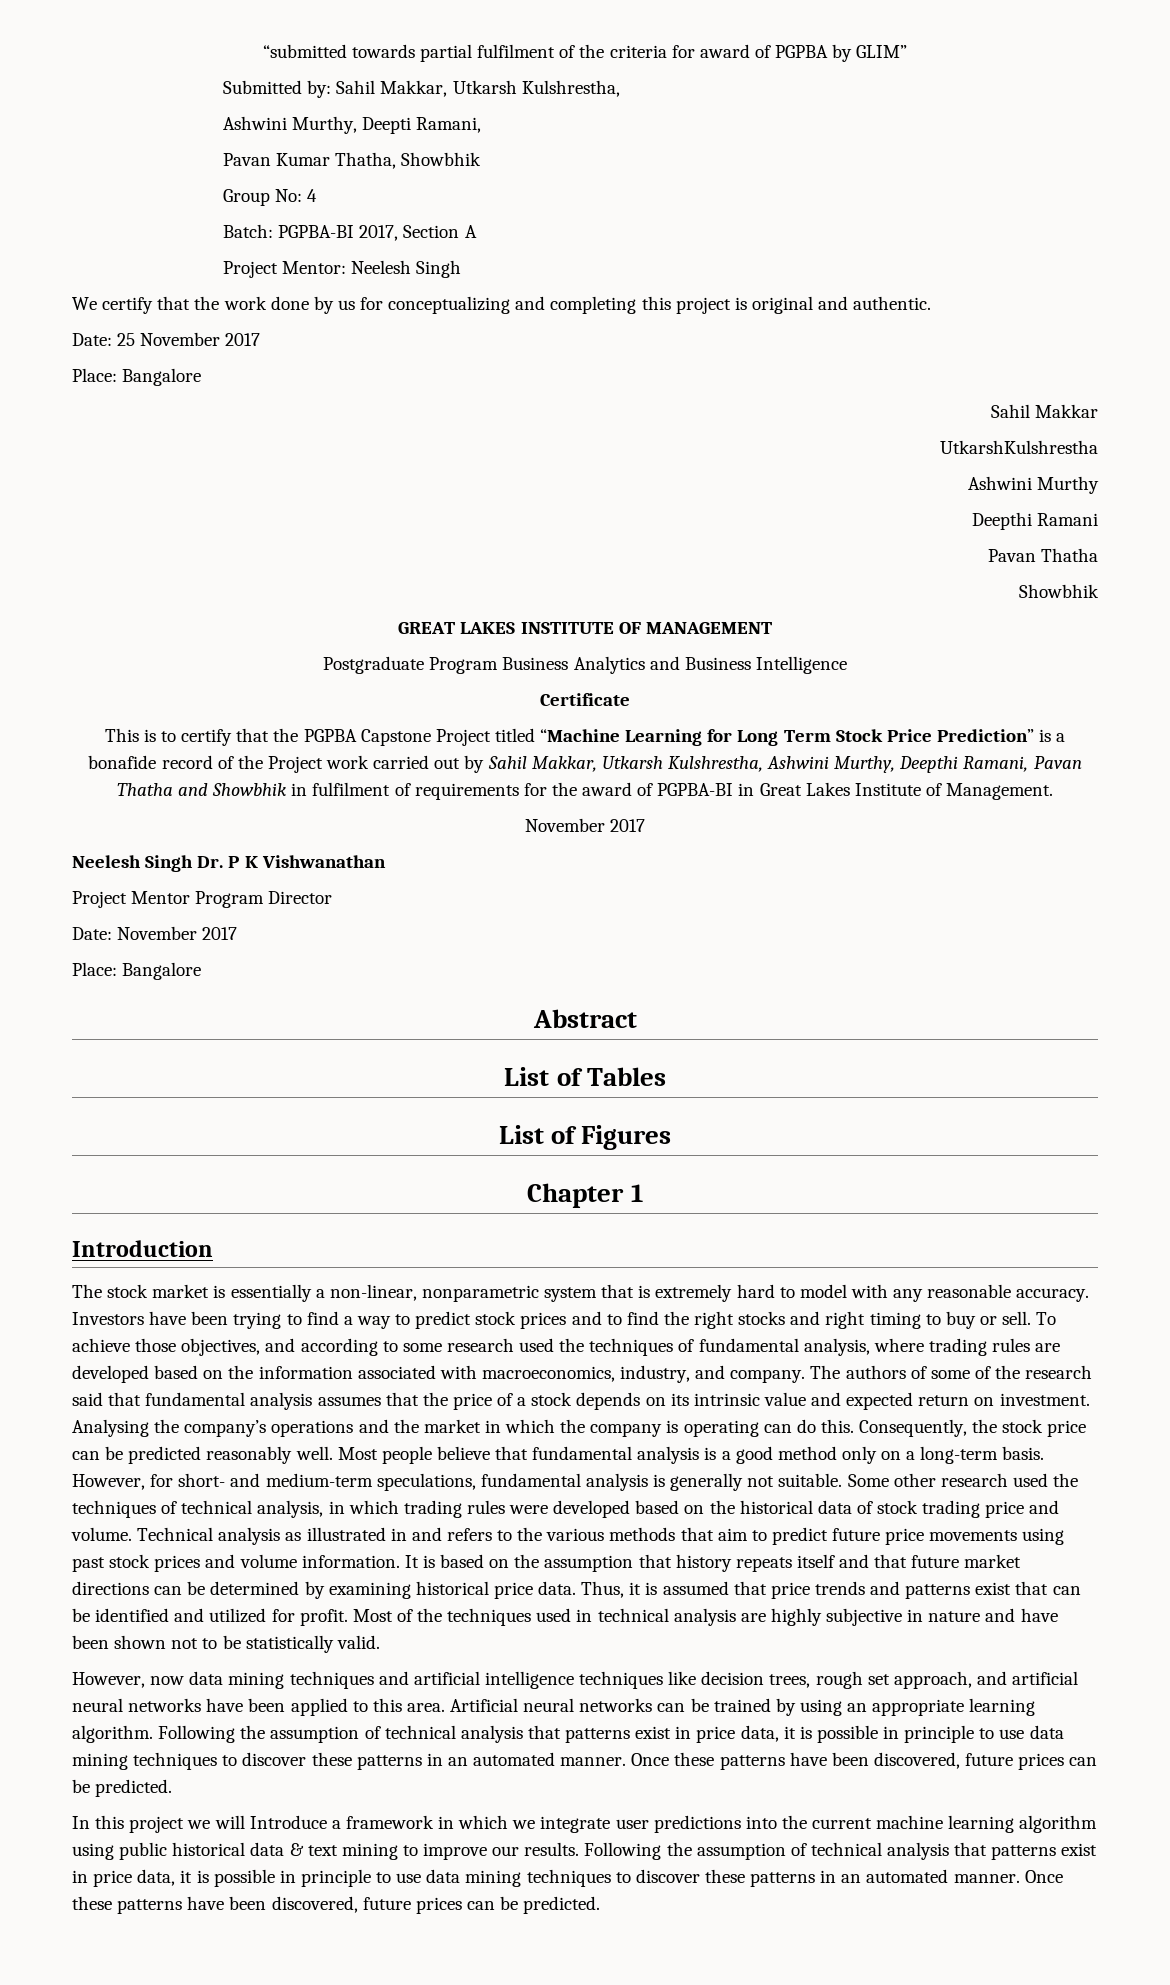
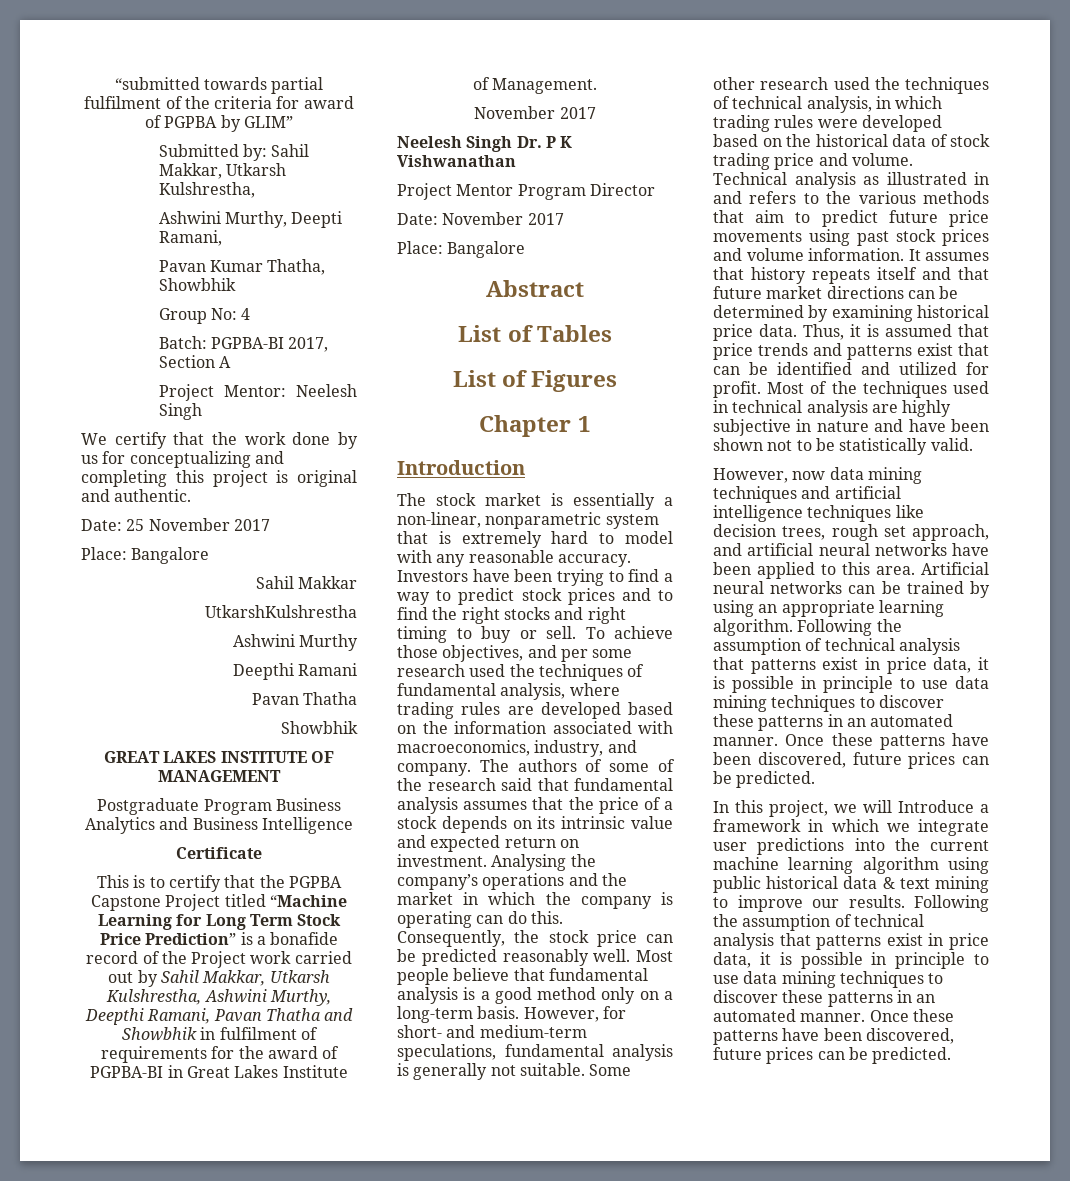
[300,1338,398,1356] according to -> [560,649,588,662] per
[422,1554,634,1572] is based on the assumption -> [925,252,989,261] assumes
[129,1816,185,1833] project -> [769,800,828,817] project,

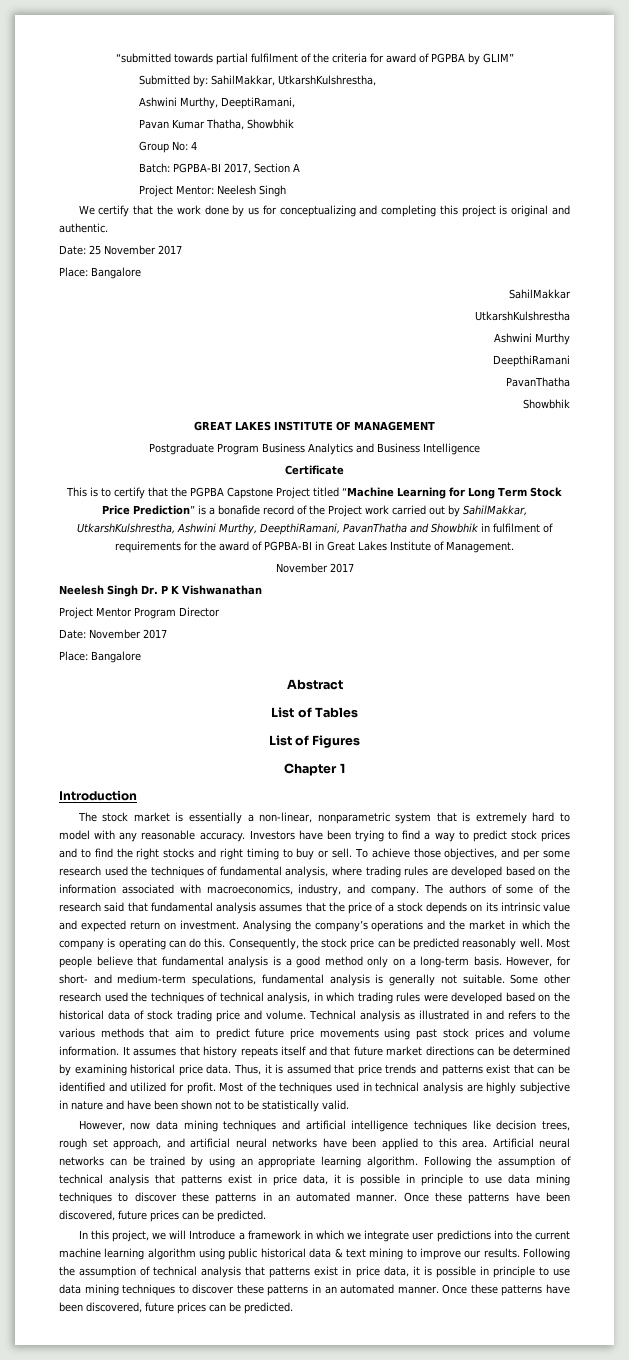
[271,144,310,157] [158,163,287,179] [158,182,255,198] [158,211,343,228] [158,230,222,246] Sahil Makkar, Utkarsh Kulshrestha, // Ashwini Murthy, Deepti Ramani, -> [210,75,376,86] [138,97,295,109] SahilMakkar, UtkarshKulshrestha, // Ashwini Murthy, DeeptiRamani,
[255,576,357,589] Sahil Makkar -> [509,289,571,299] SahilMakkar
[232,663,357,680] [251,692,357,705] Deepthi Ramani // Pavan Thatha -> [493,355,570,367] [506,377,570,387] DeepthiRamani // PavanThatha
[161,970,330,986] [106,989,331,1006] [84,1008,321,1025] Sahil Makkar, Utkarsh Kulshrestha, Ashwini Murthy, Deepthi Ramani, Pavan Thatha -> [463,505,527,516] [77,523,407,535] SahilMakkar, UtkarshKulshrestha, Ashwini Murthy, DeepthiRamani, PavanThatha

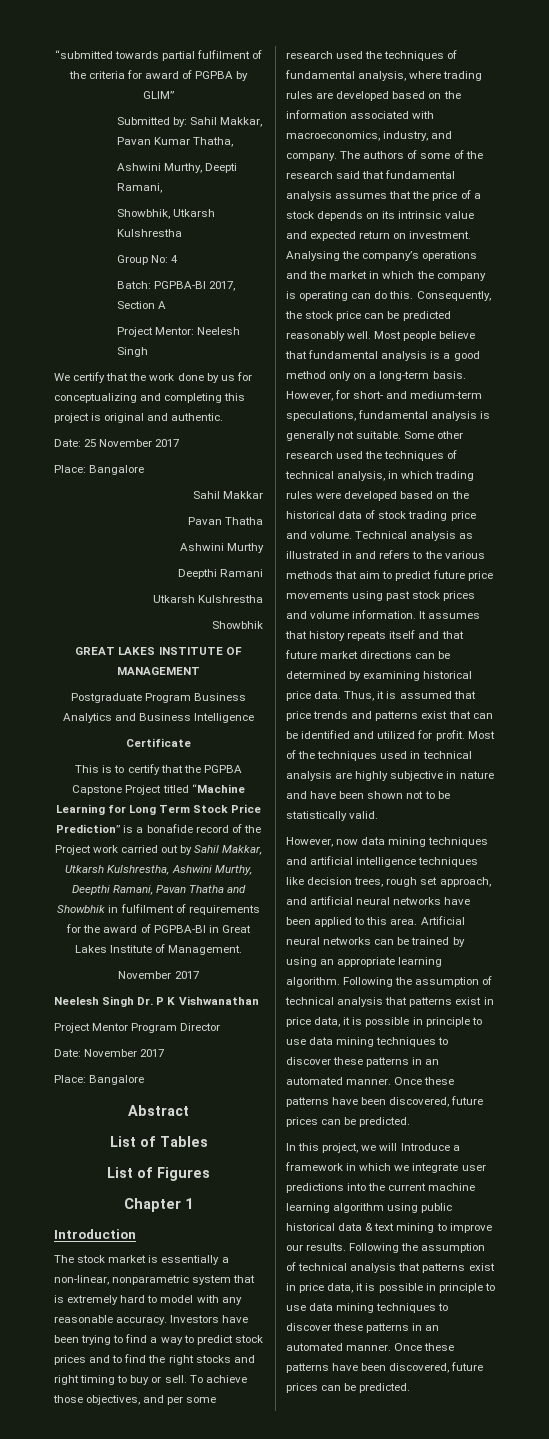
[210,75,376,86] [138,97,295,109] [138,119,294,130] SahilMakkar, UtkarshKulshrestha, // Ashwini Murthy, DeeptiRamani, // Pavan Kumar Thatha, Showbhik -> [189,117,263,127] [116,137,233,147] [116,163,237,173] [116,183,162,193] [116,209,215,219] [116,229,182,237] Sahil Makkar, Pavan Kumar Thatha, // Ashwini Murthy, Deepti Ramani, // Showbhik, Utkarsh Kulshrestha
[509,289,571,299] [475,311,570,321] [494,333,570,345] [493,355,570,367] [506,377,570,387] SahilMakkar // UtkarshKulshrestha // Ashwini Murthy // DeepthiRamani // PavanThatha -> [192,491,263,499] [187,517,263,525] [179,543,264,553] [177,569,263,579] [152,595,263,603] Sahil Makkar // Pavan Thatha // Ashwini Murthy // Deepthi Ramani // Utkarsh Kulshrestha
[463,505,527,516] [77,523,407,535] SahilMakkar, UtkarshKulshrestha, Ashwini Murthy, DeepthiRamani, PavanThatha -> [194,845,263,855] [65,865,252,875] [71,885,225,895] Sahil Makkar, Utkarsh Kulshrestha, Ashwini Murthy, Deepthi Ramani, Pavan Thatha

